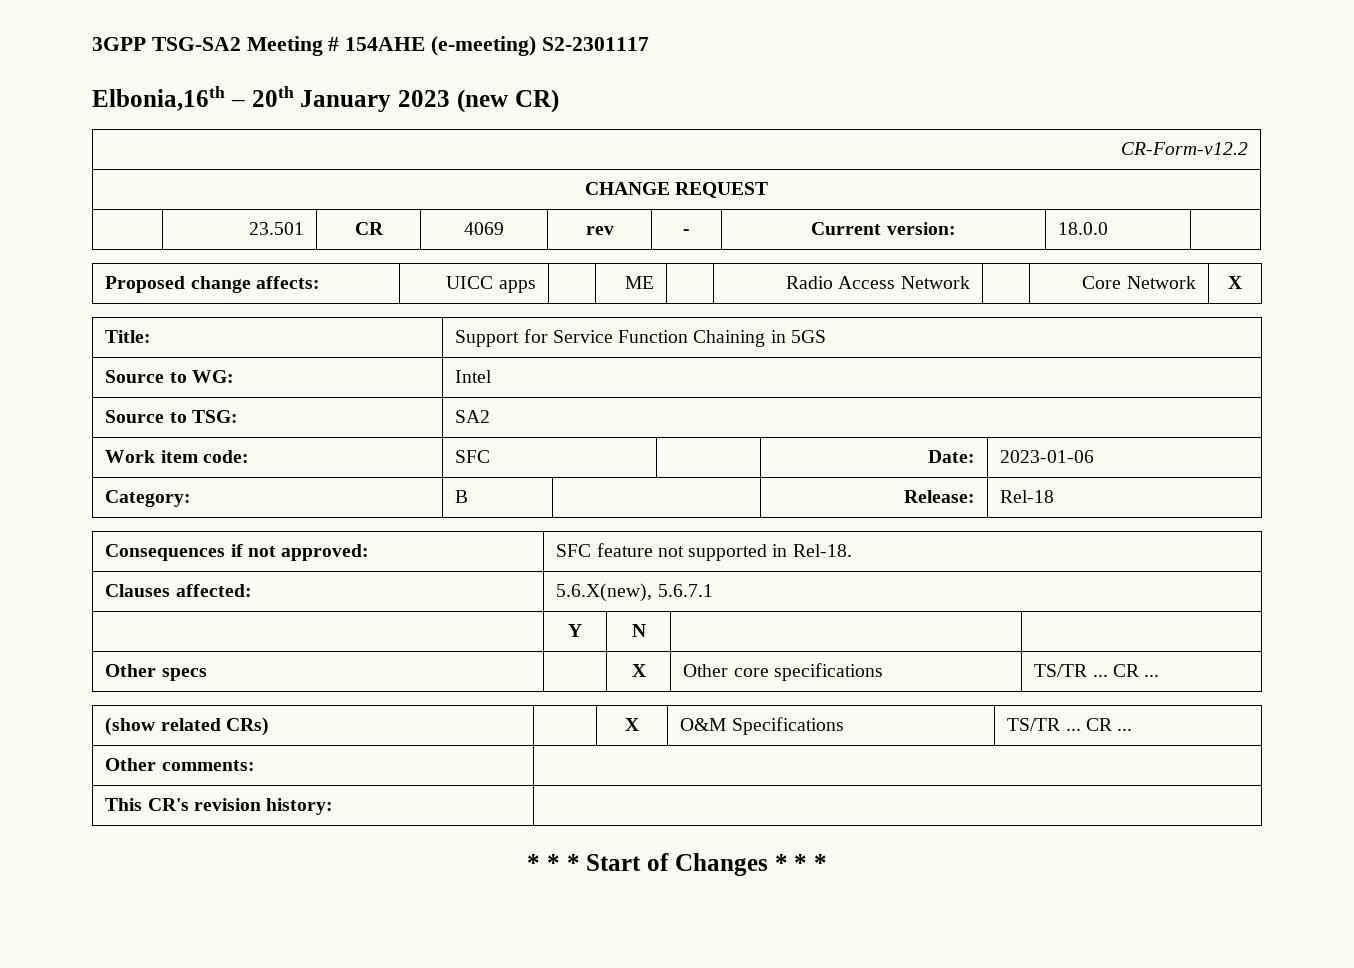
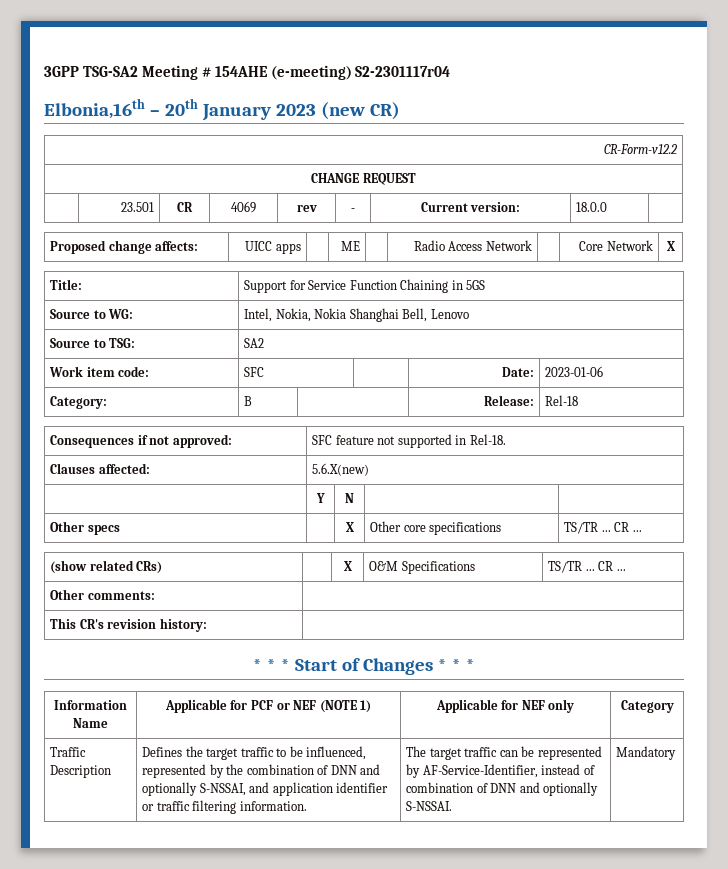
[541,37,649,51] S2-2301117 -> [355,66,451,77] S2-2301117r04
[455,370,493,383] Intel -> [244,308,469,322] Intel, Nokia, Nokia Shanghai Bell, Lenovo
[556,583,713,602] 5.6.X(new), 5.6.7.1 -> [312,463,370,476] 5.6.X(new)
(827, 862) none -> [54,700,127,710] [73,718,108,728] [164,699,372,713] [435,699,575,713] [620,700,674,713] [50,747,87,757] [50,765,112,778] [142,746,367,760] [142,764,381,778] [142,782,389,796] [142,800,307,814] [406,746,602,760] [406,764,595,778] [406,782,599,796] [406,801,453,811] [616,746,677,760] // Information Name | Applicable for PCF or NEF (NOTE 1) | Applicable for NEF only | Category // Traffic Description | Defines the target traffic to be influenced, represented by the combination of DNN and optionally S-NSSAI, and application identifier or traffic filtering information. | The target traffic can be represented by AF-Service-Identifier, instead of combination of DNN and optionally S-NSSAI. | Mandatory

